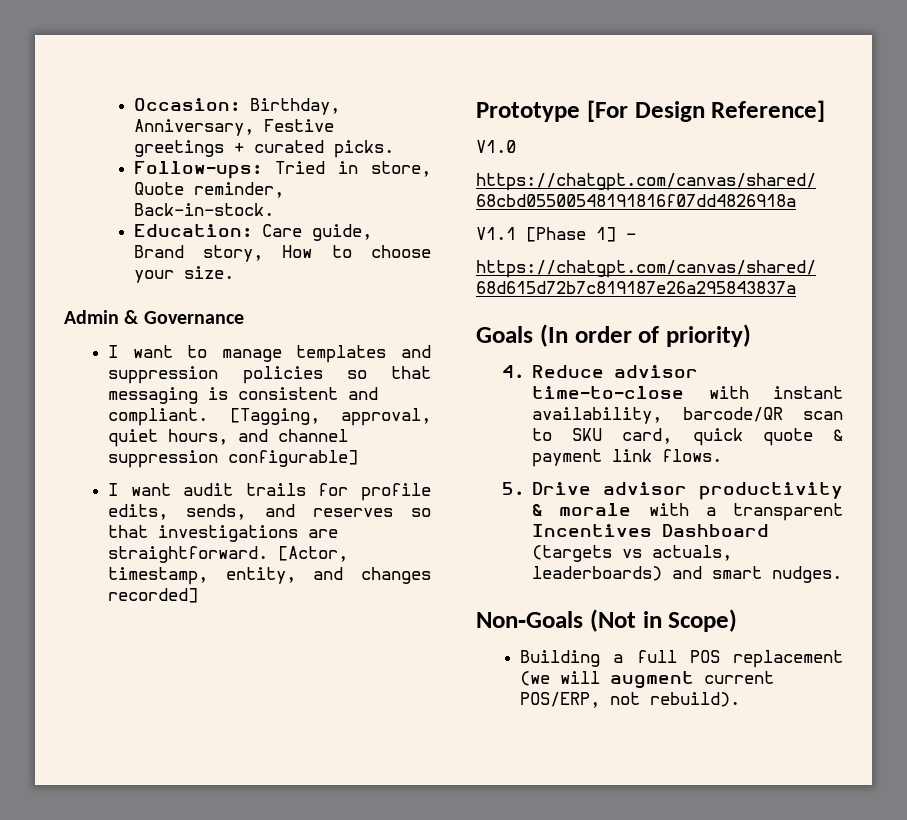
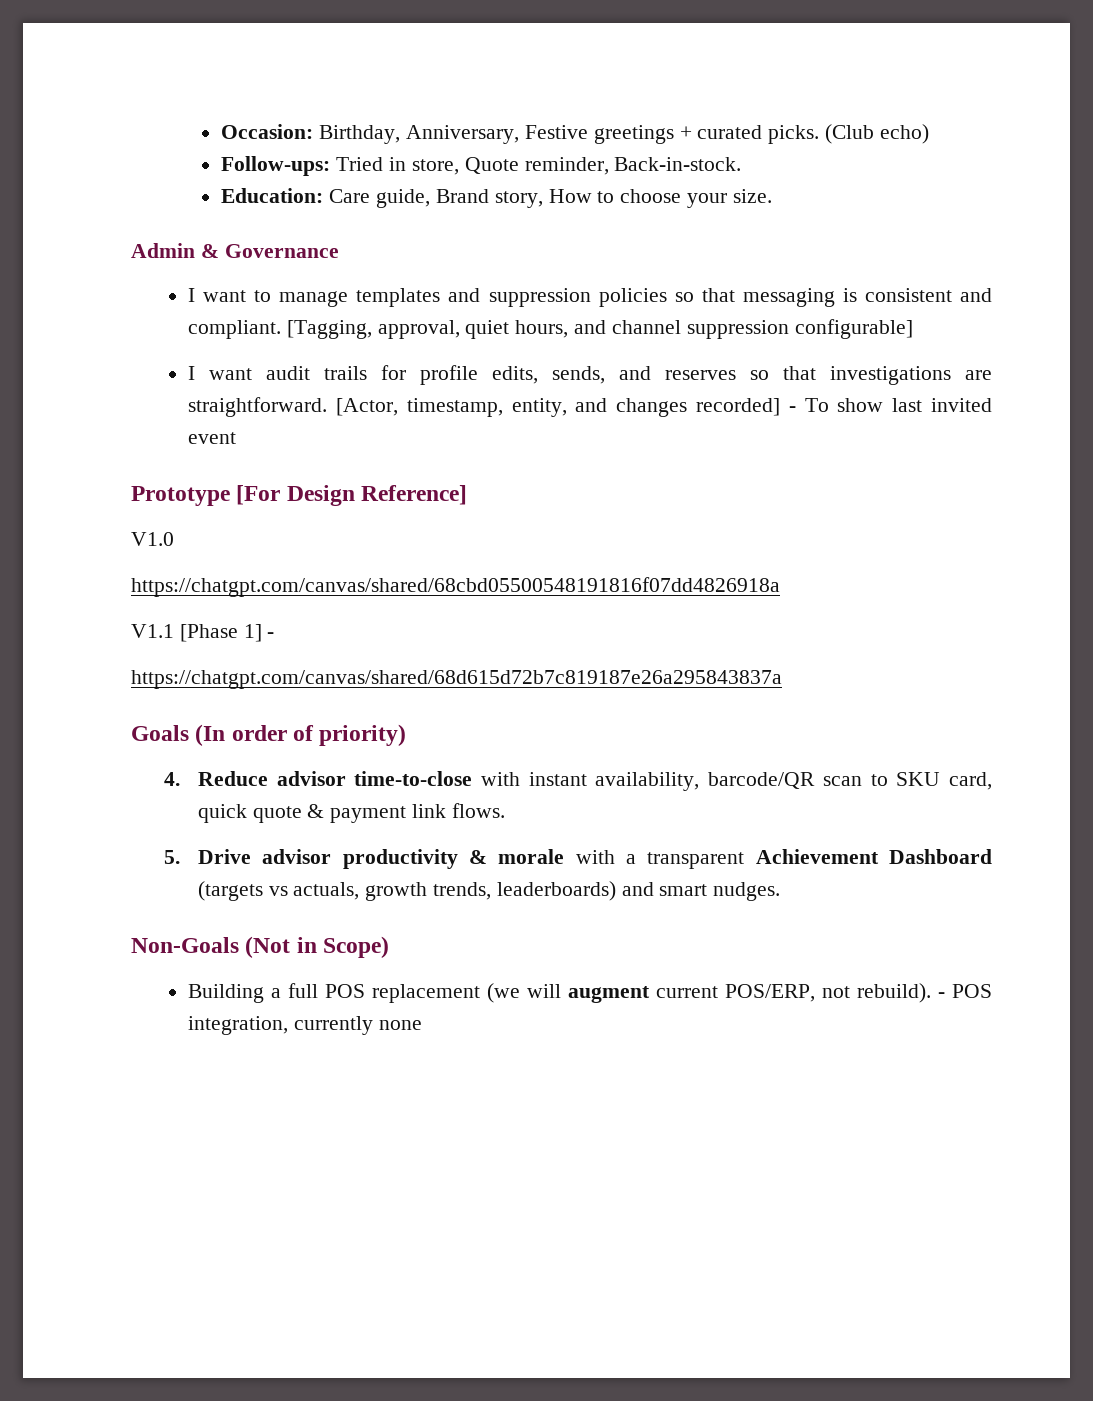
(394, 149) none -> [824,124,929,144] (Club echo)
(199, 595) none -> [788,398,993,412] [188,432,237,444] - To show last invited event
[532,524,653,537] Incentives -> [755,849,879,864] Achievement
(733, 553) none -> [365,882,492,901] growth trends,
(741, 699) none -> [938,984,992,998] [188,1016,422,1035] - POS integration, currently none

